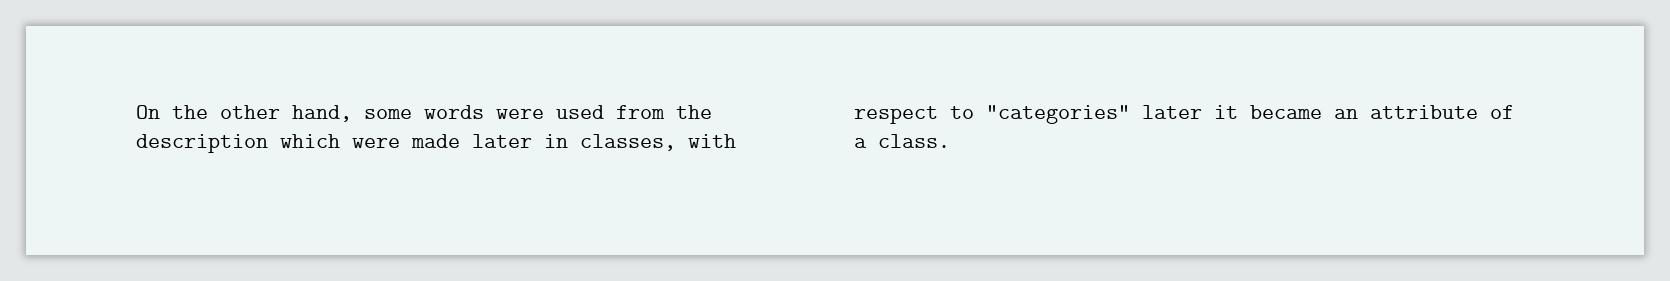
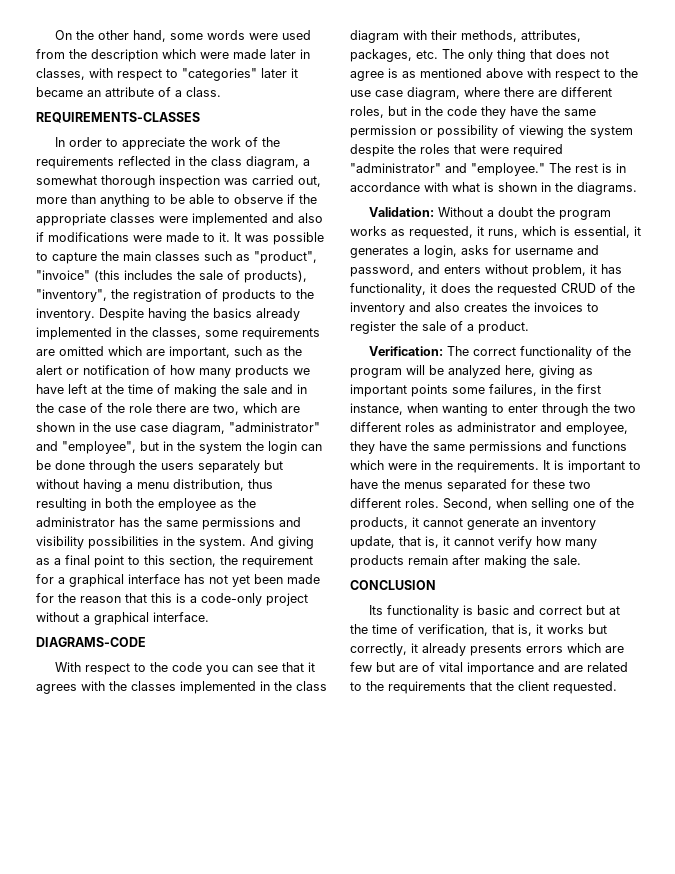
(950, 141) none -> [36,112,200,123] [54,137,280,150] [36,156,310,169] [36,175,321,188] [36,194,317,207] [36,213,323,226] [36,232,324,245] [36,251,317,264] [36,270,307,283] [36,289,314,302] [36,308,300,321] [36,327,320,340] [36,346,302,359] [36,365,310,378] [36,384,307,397] [36,403,300,415] [36,422,320,435] [36,441,322,454] [36,460,283,473] [36,479,273,492] [36,498,256,511] [36,517,301,530] [36,536,314,549] [36,555,313,568] [36,574,320,587] [36,593,308,606] [36,612,209,625] [36,637,146,647] [54,662,315,675] [36,681,327,694] [350,30,581,43] [350,49,609,62] [350,68,638,81] [350,87,612,100] [350,106,596,119] [350,125,633,138] [350,144,563,157] [350,163,626,176] [350,182,637,195] [368,207,611,220] [350,226,641,239] [350,245,599,258] [350,264,622,277] [350,283,635,296] [350,302,599,315] [350,321,529,334] [368,346,631,359] [350,365,593,378] [350,384,601,397] [350,403,636,416] [350,422,628,435] [350,441,627,454] [350,460,641,473] [350,479,591,492] [350,498,634,511] [350,517,596,530] [350,536,597,549] [350,555,581,568] [350,580,436,590] [368,605,620,618] [350,624,607,636] [350,643,624,656] [350,662,628,675] [350,681,617,694] // REQUIREMENTS-CLASSES // In order to appreciate the work of the requirements reflected in the class diagram, a somewhat thorough inspection was carried out, more than anything to be able to observe if the appropriate classes were implemented and also if modifications were made to it. It was possible to capture the main classes such as "product", "invoice" (this includes the sale of products), "inventory", the registration of products to the inventory. Despite having the basics already implemented in the classes, some requirements are omitted which are important, such as the alert or notification of how many products we have left at the time of making the sale and in the case of the role there are two, which are shown in the use case diagram, "administrator" and "employee", but in the system the login can be done through the users separately but without having a menu distribution, thus resulting in both the employee as the administrator has the same permissions and visibility possibilities in the system. And giving as a final point to this section, the requirement for a graphical interface has not yet been made for the reason that this is a code-only project without a graphical interface. // DIAGRAMS-CODE // With respect to the code you can see that it agrees with the classes implemented in the class diagram with their methods, attributes, packages, etc. The only thing that does not agree is as mentioned above with respect to the use case diagram, where there are different roles, but in the code they have the same permission or possibility of viewing the system despite the roles that were required "administrator" and "employee." The rest is in accordance with what is shown in the diagrams. // Validation: Without a doubt the program works as requested, it runs, which is essential, it generates a login, asks for username and password, and enters without problem, it has functionality, it does the requested CRUD of the inventory and also creates the invoices to register the sale of a product. // Verification: The correct functionality of the program will be analyzed here, giving as important points some failures, in the first instance, when wanting to enter through the two different roles as administrator and employee, they have the same permissions and functions which were in the requirements. It is important to have the menus separated for these two different roles. Second, when selling one of the products, it cannot generate an inventory update, that is, it cannot verify how many products remain after making the sale. // CONCLUSION // Its functionality is basic and correct but at the time of verification, that is, it works but correctly, it already presents errors which are few but are of vital importance and are related to the requirements that the client requested.

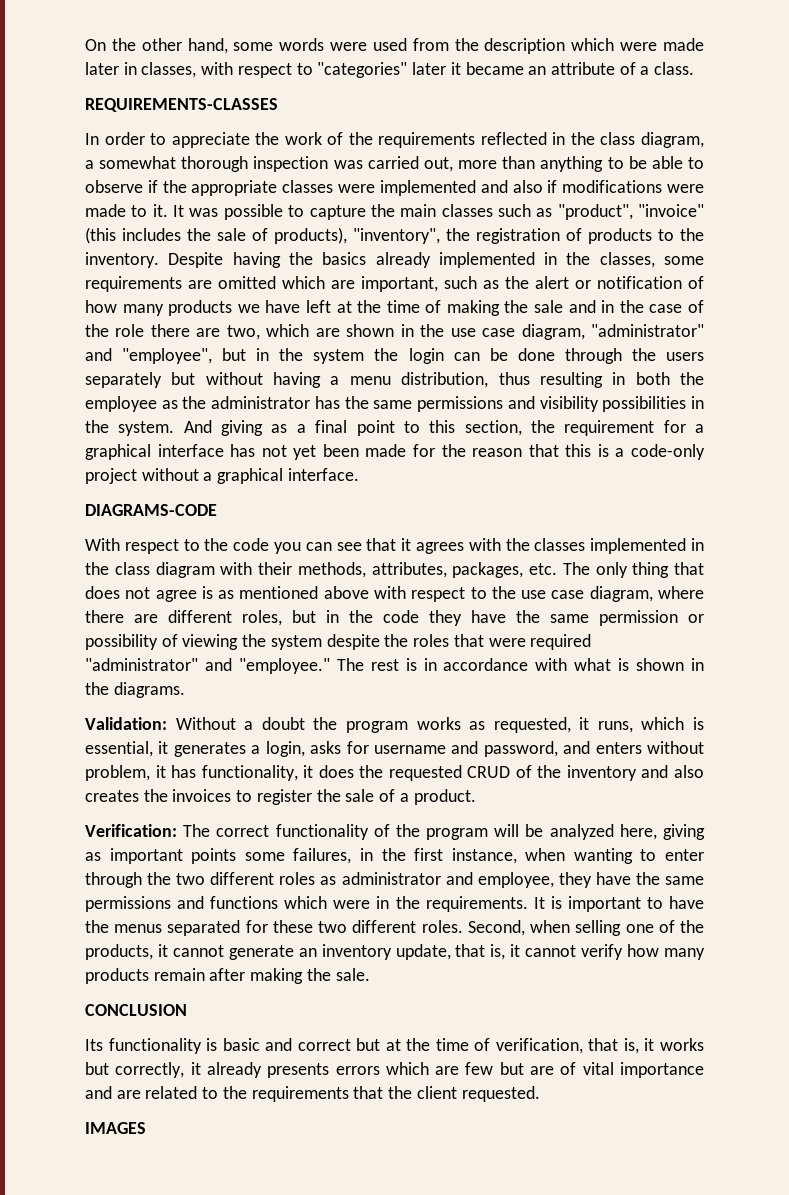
(617, 687) none -> [85,1122,146,1134] // IMAGES

